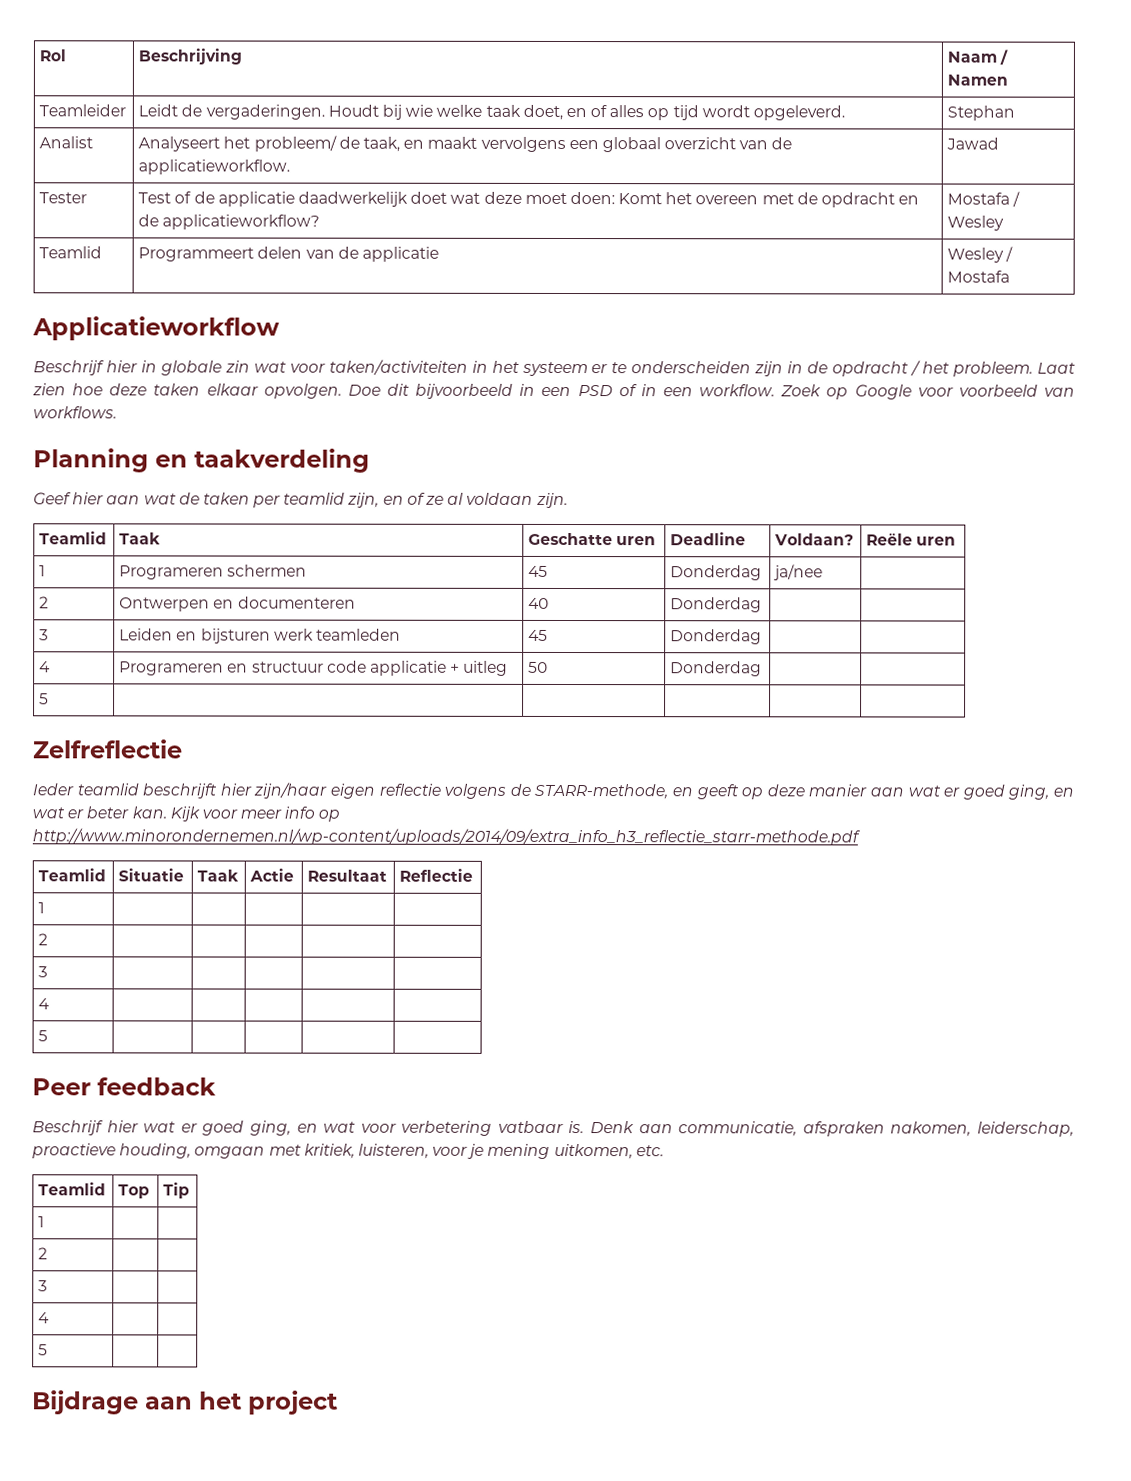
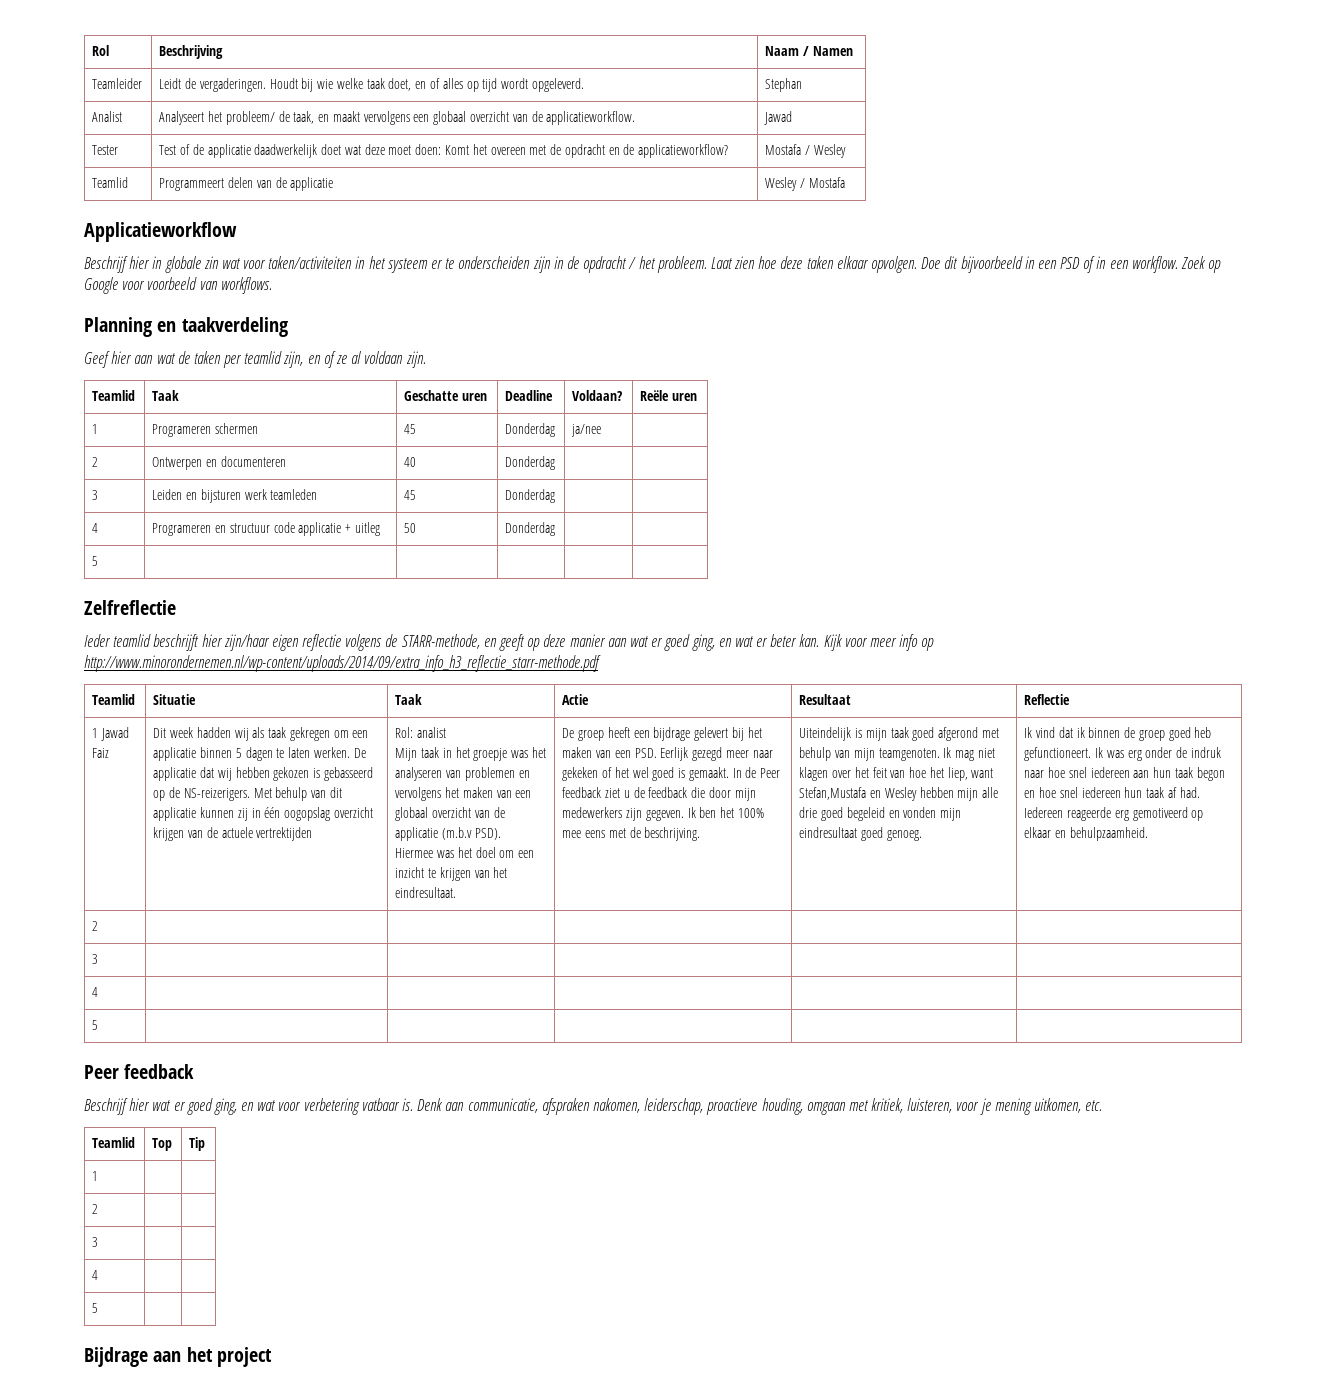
(46, 908) | | | | | -> [100,727,129,741] [92,748,110,758] [153,727,369,741] [153,747,366,761] [153,767,373,781] [153,787,342,801] [153,807,373,821] [153,827,313,841] [395,727,446,738] [395,747,546,761] [395,767,530,781] [395,787,532,801] [395,807,505,821] [395,827,501,841] [395,847,535,858] [395,867,508,881] [395,887,457,898] [562,727,762,741] [562,747,773,761] [562,767,781,781] [562,787,756,801] [562,807,764,821] [562,827,701,841] [799,727,999,741] [799,747,995,761] [799,767,994,781] [799,787,999,801] [799,807,962,821] [799,827,922,841] [1024,727,1212,741] [1024,747,1221,761] [1024,767,1225,781] [1024,787,1200,798] [1024,807,1204,821] [1024,827,1148,841] Jawad Faiz | Dit week hadden wij als taak gekregen om een applicatie binnen 5 dagen te laten werken. De applicatie dat wij hebben gekozen is gebasseerd op de NS-reizerigers. Met behulp van dit applicatie kunnen zij in één oogopslag overzicht krijgen van de actuele vertrektijden | Rol: analist // Mijn taak in het groepje was het analyseren van problemen en vervolgens het maken van een globaal overzicht van de applicatie (m.b.v PSD). // Hiermee was het doel om een inzicht te krijgen van het eindresultaat. | De groep heeft een bijdrage gelevert bij het maken van een PSD. Eerlijk gezegd meer naar gekeken of het wel goed is gemaakt. In de Peer feedback ziet u de feedback die door mijn medewerkers zijn gegeven. Ik ben het 100% mee eens met de beschrijving. | Uiteindelijk is mijn taak goed afgerond met behulp van mijn teamgenoten. Ik mag niet klagen over het feit van hoe het liep, want Stefan,Mustafa en Wesley hebben mijn alle drie goed begeleid en vonden mijn eindresultaat goed genoeg. | Ik vind dat ik binnen de groep goed heb gefunctioneert. Ik was erg onder de indruk naar hoe snel iedereen aan hun taak begon en hoe snel iedereen hun taak af had. Iedereen reageerde erg gemotiveerd op elkaar en behulpzaamheid.

